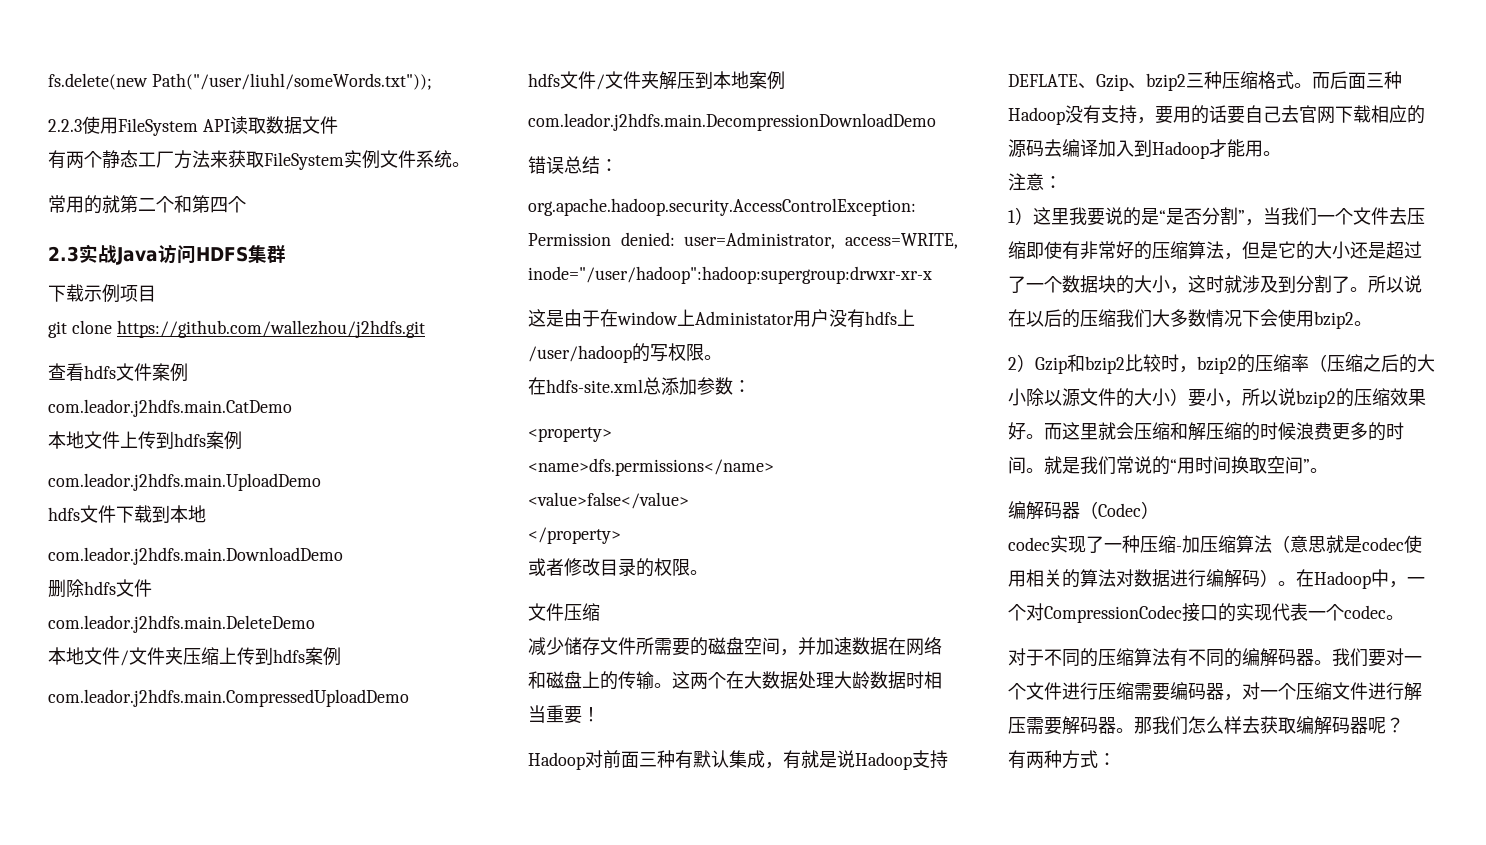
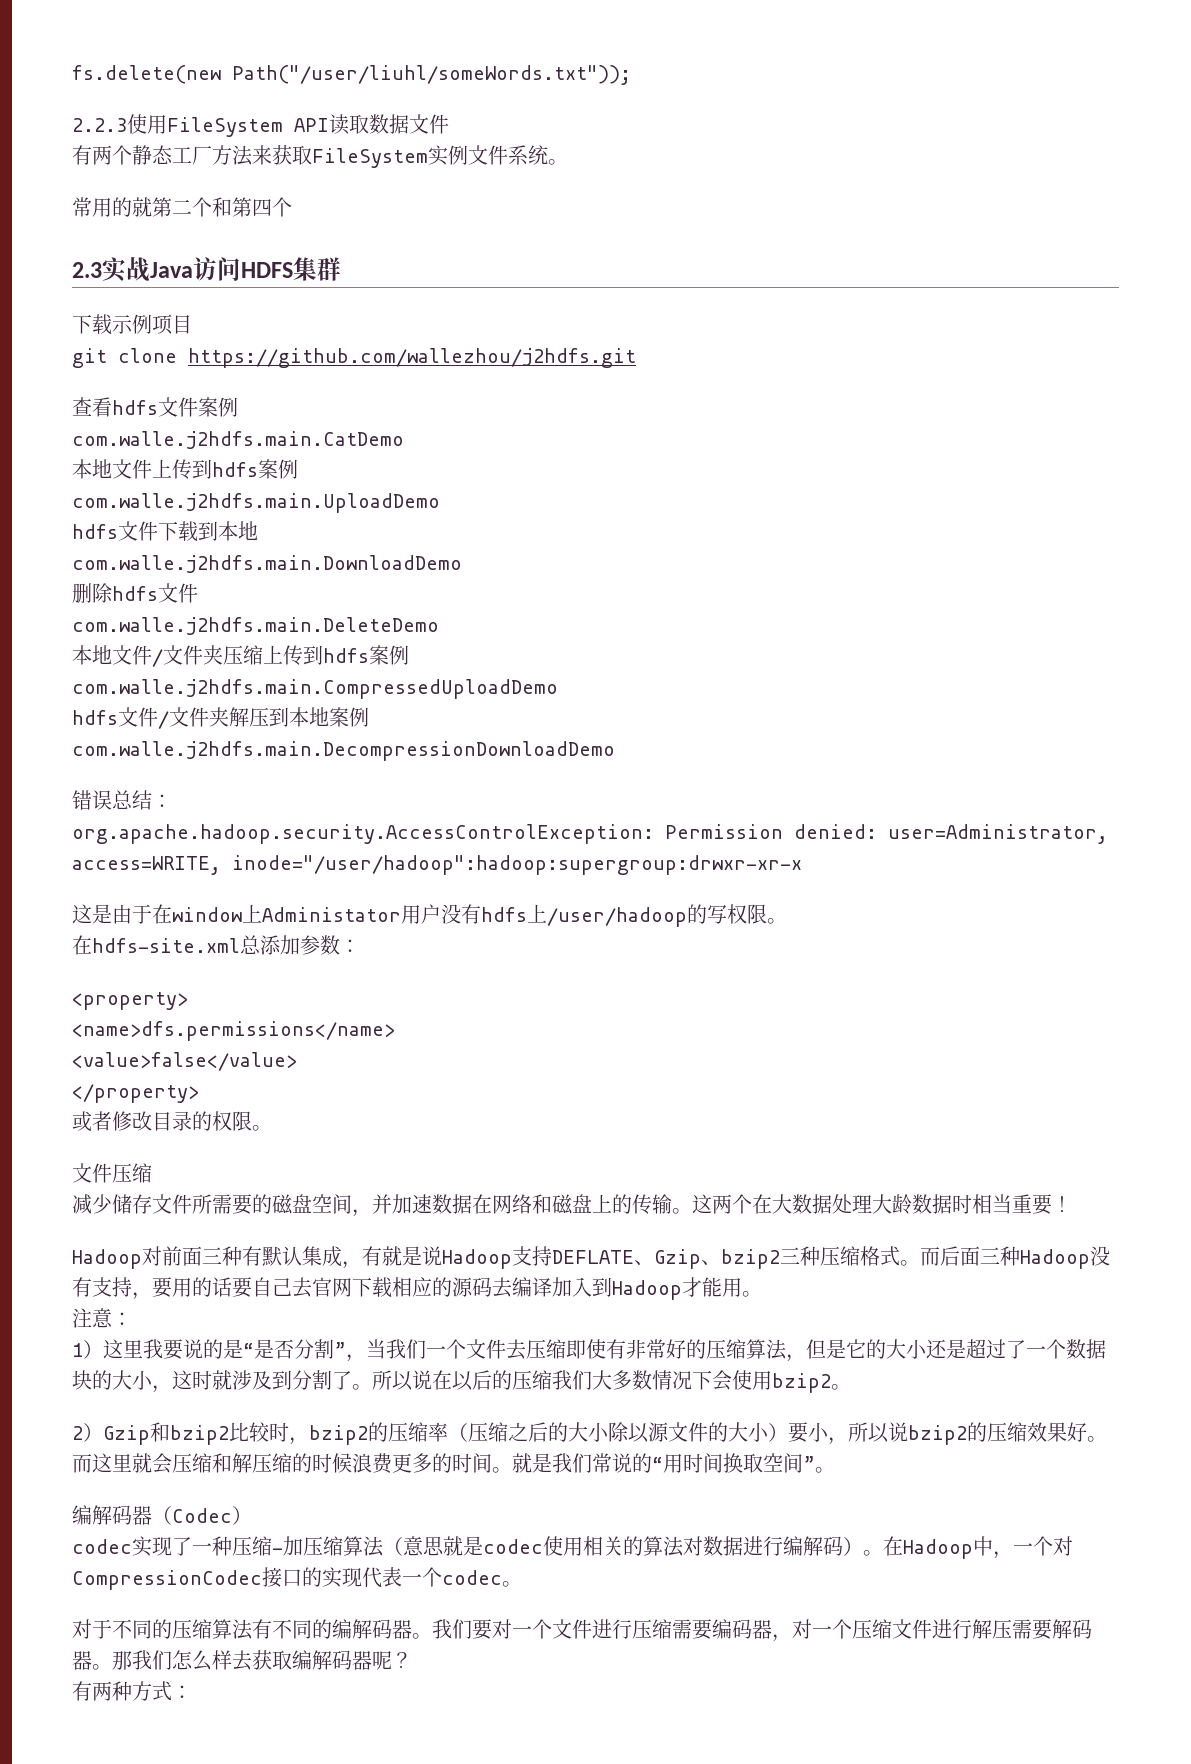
[48,399,292,417] com.leador.j2hdfs.main.CatDemo -> [72,431,404,449] com.walle.j2hdfs.main.CatDemo
[48,473,321,491] com.leador.j2hdfs.main.UploadDemo -> [72,493,440,513] com.walle.j2hdfs.main.UploadDemo
[48,547,343,565] com.leador.j2hdfs.main.DownloadDemo -> [72,555,462,573] com.walle.j2hdfs.main.DownloadDemo
[48,615,315,633] com.leador.j2hdfs.main.DeleteDemo -> [72,617,439,635] com.walle.j2hdfs.main.DeleteDemo
[48,689,409,707] com.leador.j2hdfs.main.CompressedUploadDemo -> [72,679,558,699] com.walle.j2hdfs.main.CompressedUploadDemo
[528,113,936,131] com.leador.j2hdfs.main.DecompressionDownloadDemo -> [72,741,615,761] com.walle.j2hdfs.main.DecompressionDownloadDemo

